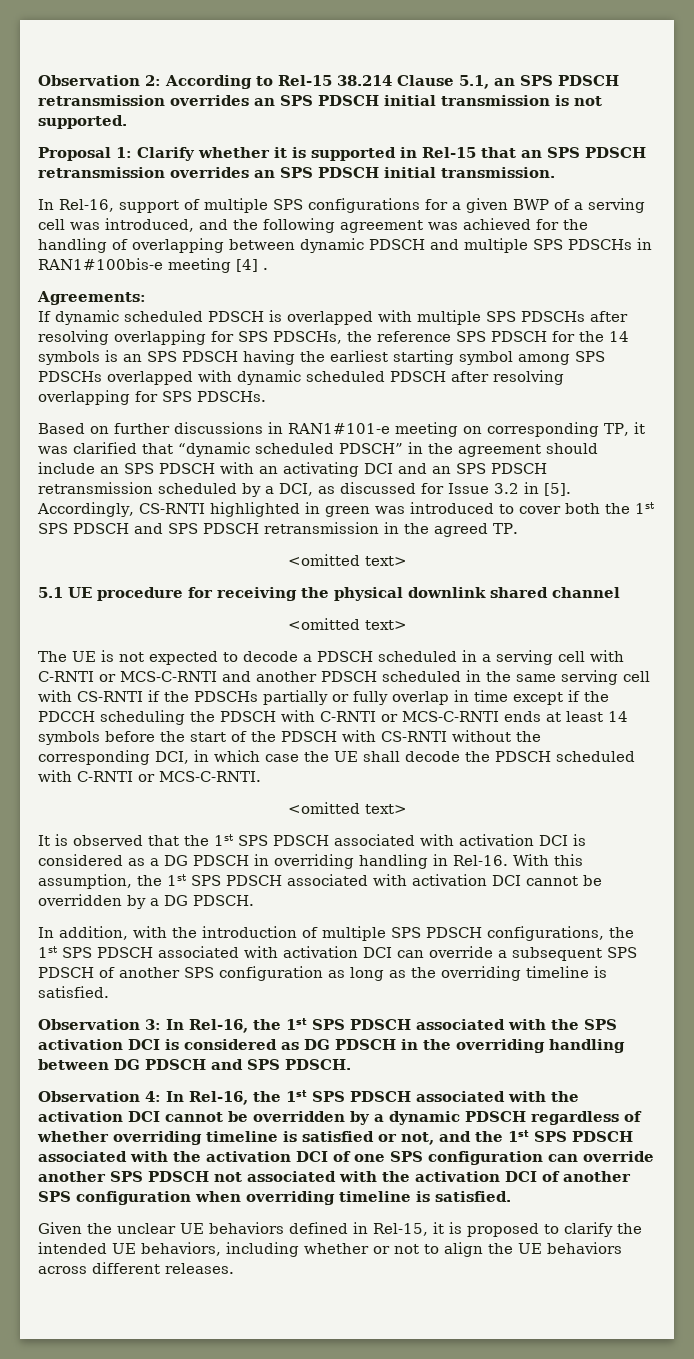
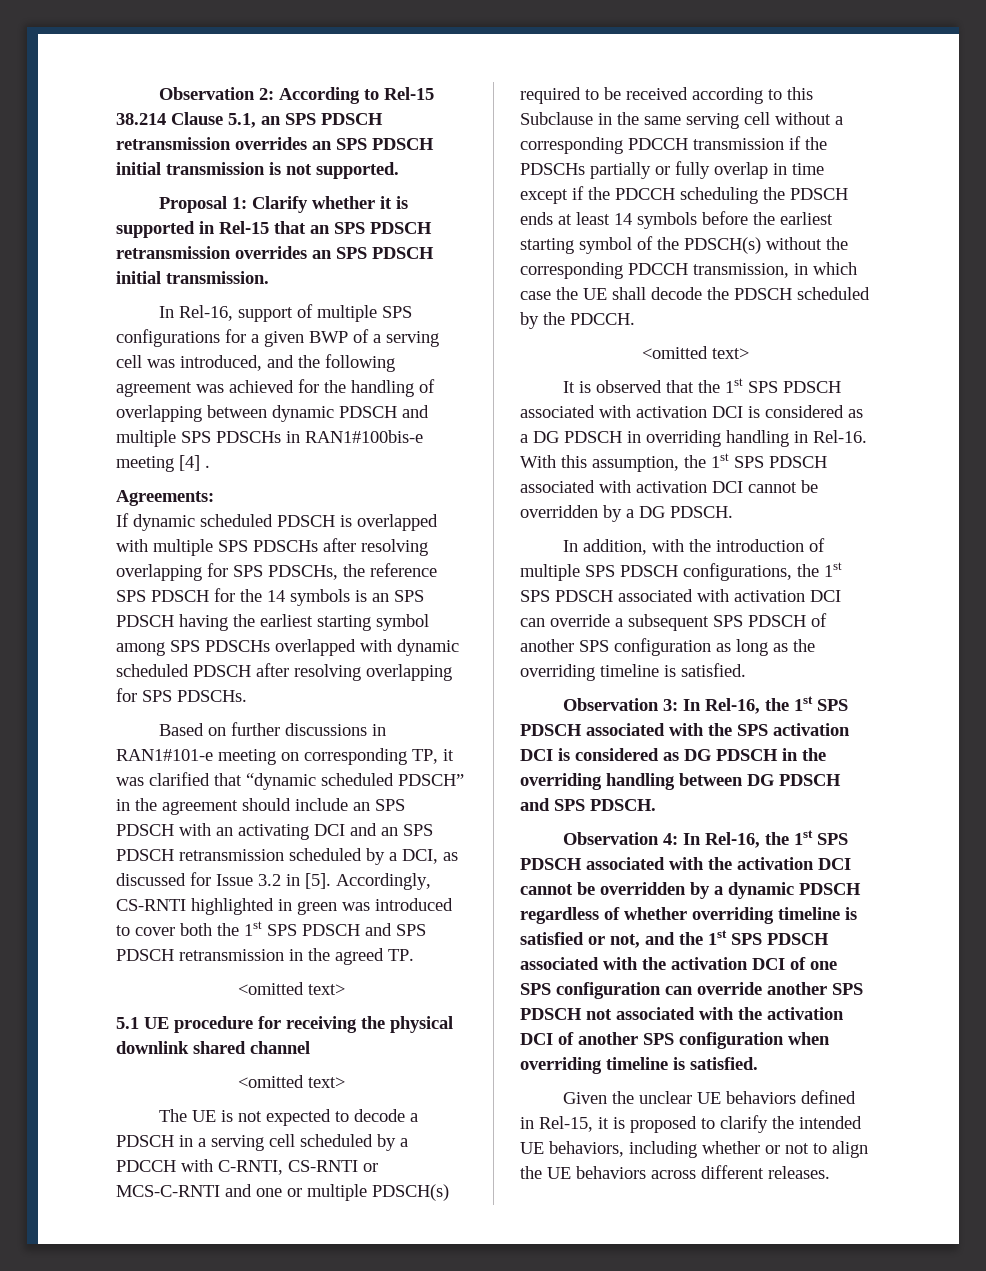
[378,651,457,662] scheduled -> (174, 1141) none
[590,650,624,662] [38,671,461,682] with C-RNTI or MCS-C-RNTI and another PDSCH scheduled -> [300,1134,408,1151] [116,1159,378,1175] [116,1184,449,1201] [520,87,813,104] [520,112,593,125] scheduled by a PDCCH with C-RNTI, CS-RNTI or MCS-C-RNTI and one or multiple PDSCH(s) required to be received according to this Subclause
[38,690,143,702] with CS-RNTI -> [775,112,843,125] [520,137,784,154] without a corresponding PDCCH transmission
[281,710,499,722] with C-RNTI or MCS-C-RNTI -> (848, 194) none
[190,730,447,742] start of the PDSCH with CS-RNTI -> [780,212,833,225] [520,236,761,254] earliest starting symbol of the PDSCH(s)
[155,751,189,764] DCI, -> [628,263,789,278] PDCCH transmission,
[38,770,261,782] with C-RNTI or MCS-C-RNTI. -> [520,312,635,329] by the PDCCH.

